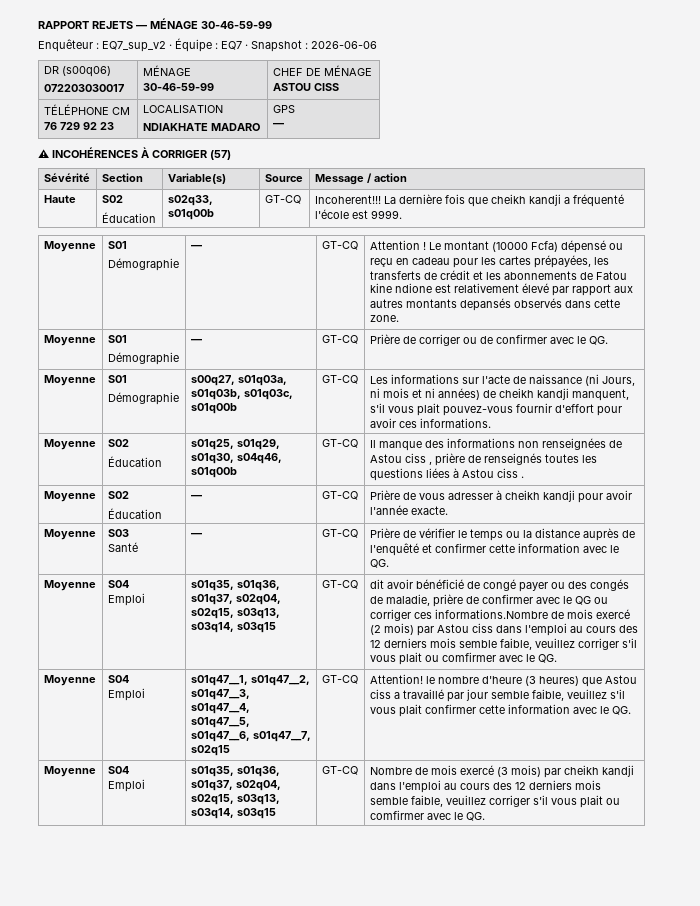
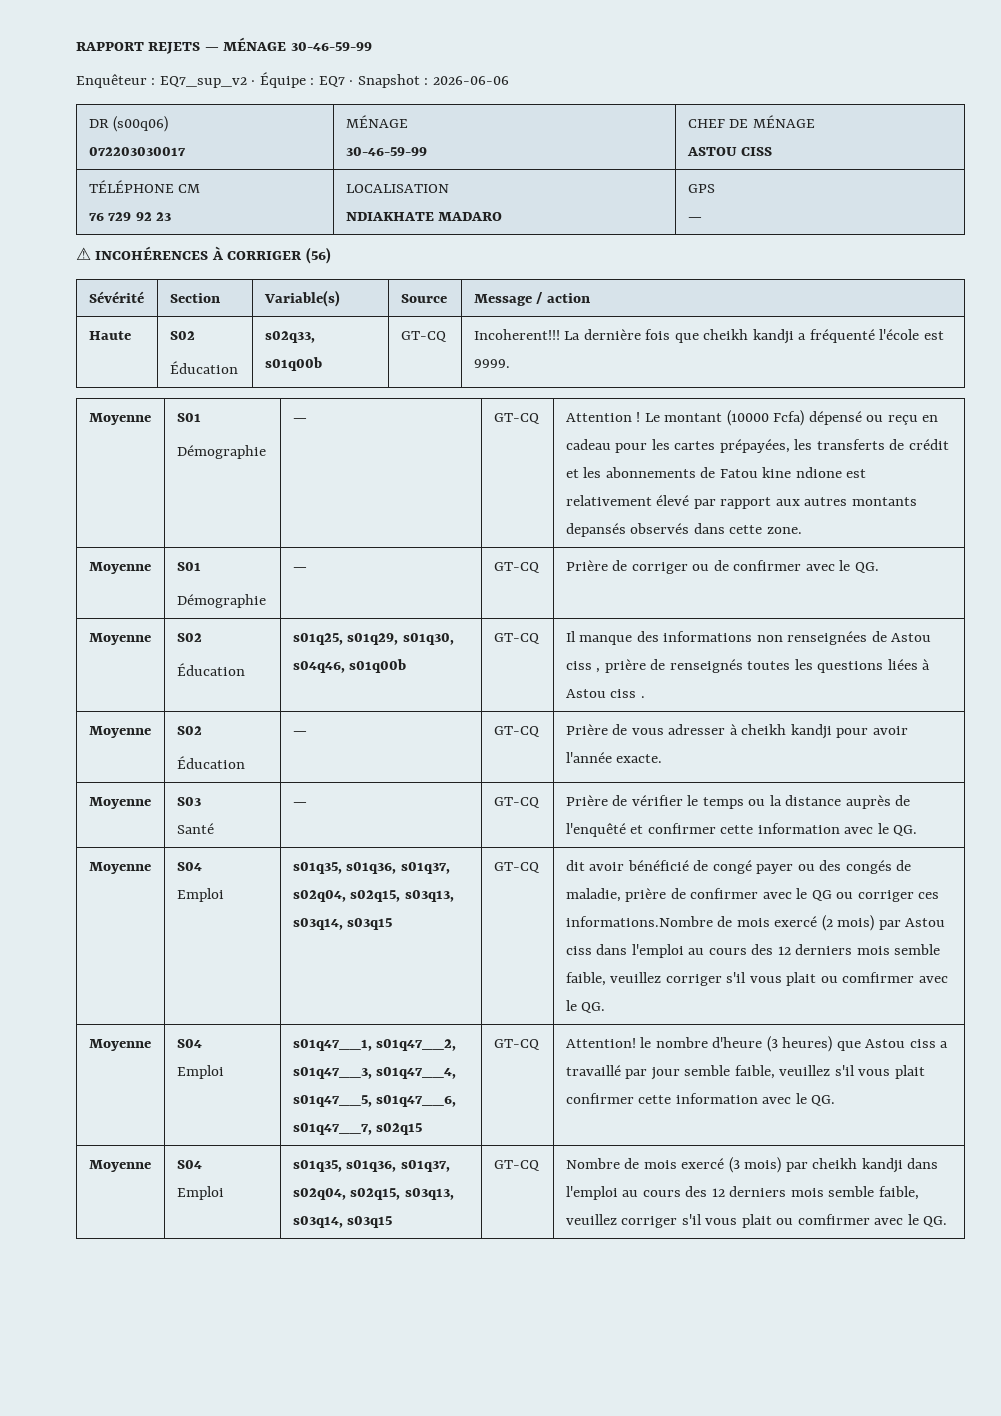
[210,150,231,160] (57) -> [305,247,331,264] (56)
[43,375,96,386] [107,375,127,383] [107,392,179,405] [190,375,287,386] [190,389,293,400] [190,403,237,414] [321,375,358,384] [369,374,635,386] [369,388,629,401] [369,403,622,416] [369,418,491,428] // Moyenne | S01 // Démographie | s00q27, s01q03a, s01q03b, s01q03c, s01q00b | GT-CQ | Les informations sur l'acte de naissance (ni Jours, ni mois et ni années) de cheikh kandji manquent, s'il vous plait pouvez-vous fournir d'effort pour avoir ces informations. -> (879, 567) none

